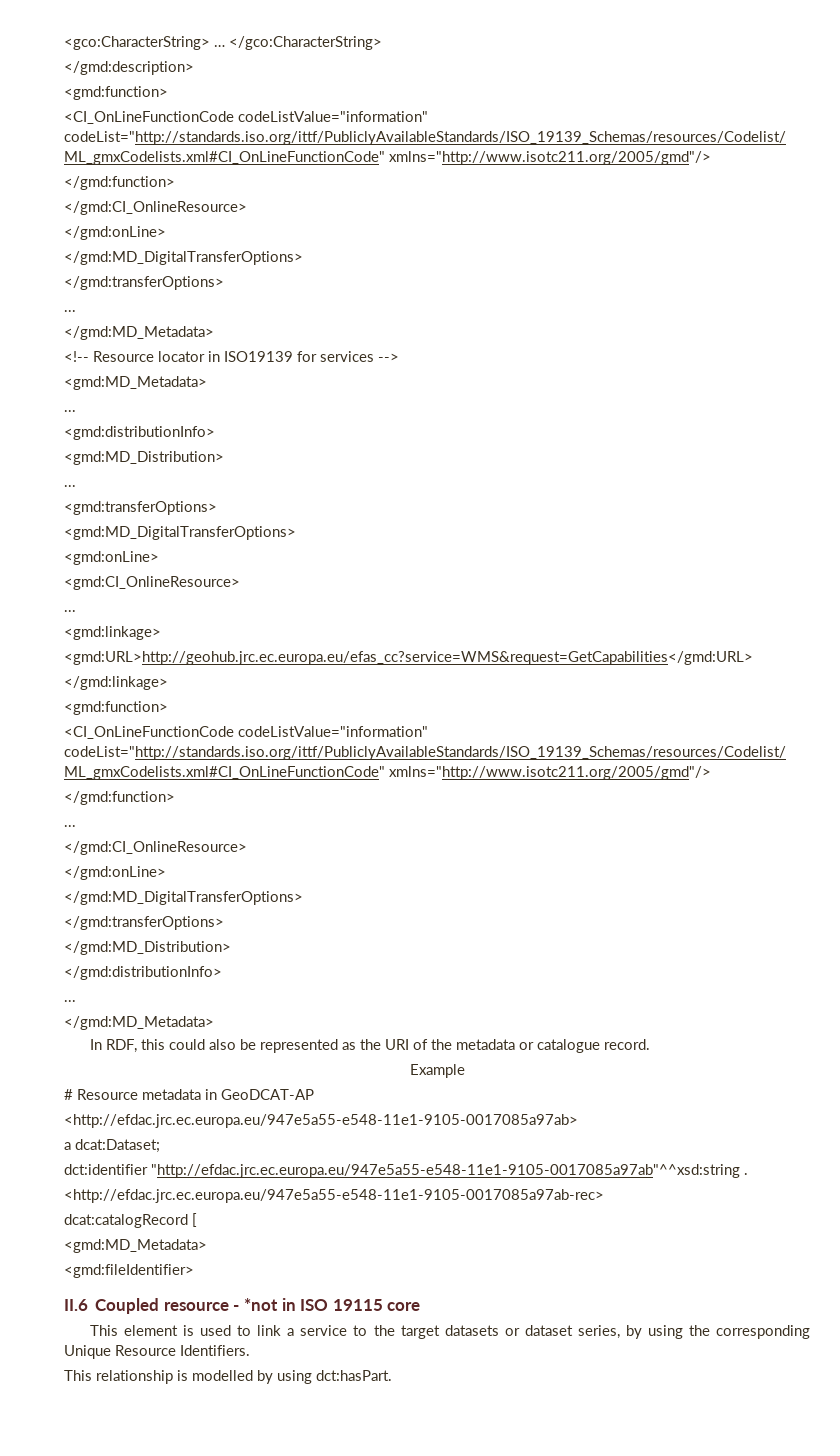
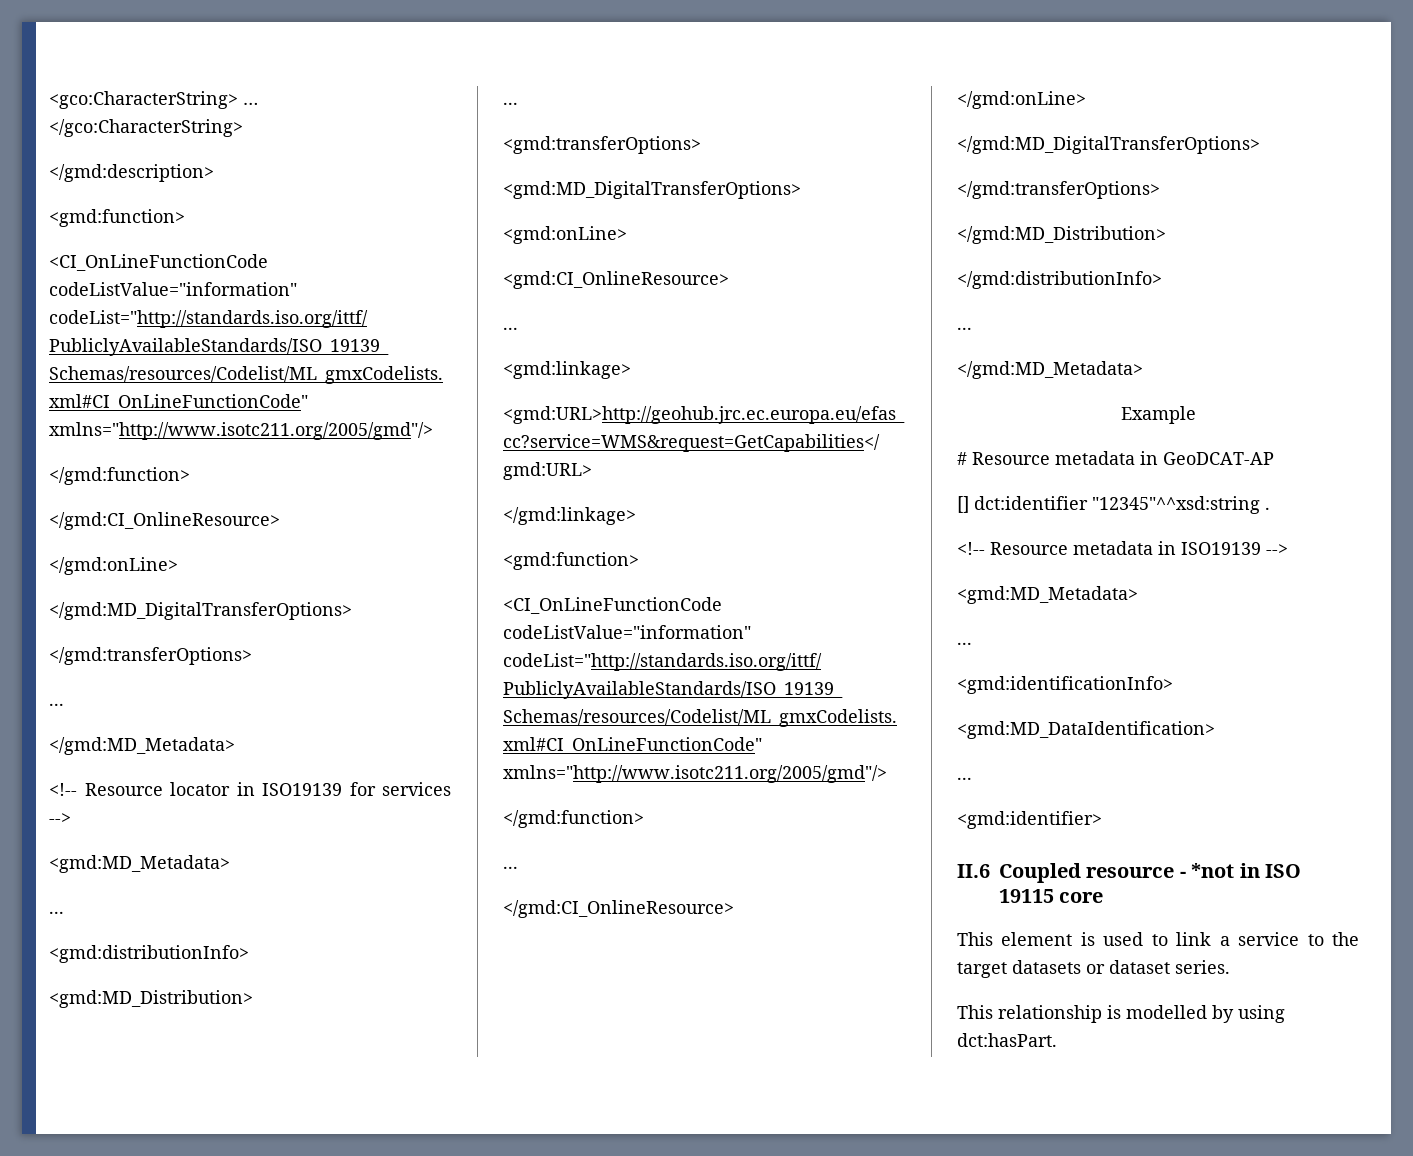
[90,1039,651,1053] // In RDF, this could also be represented as the URI of the metadata or catalogue record. -> (1143, 370) none
[64,1114,578,1128] [64,1139,160,1153] [64,1164,748,1178] [64,1189,604,1203] [64,1213,197,1228] [64,1239,207,1253] [64,1264,194,1278] <http://efdac.jrc.ec.europa.eu/947e5a55-e548-11e1-9105-0017085a97ab> // a dcat:Dataset; // dct:identifier "http://efdac.jrc.ec.europa.eu/947e5a55-e548-11e1-9105-0017085a97ab"^^xsd:string . // <http://efdac.jrc.ec.europa.eu/947e5a55-e548-11e1-9105-0017085a97ab-rec> // dcat:catalogRecord [ // <gmd:MD_Metadata> // <gmd:fileIdentifier> -> [957,496,1270,514] [957,541,1288,555] [957,586,1138,604] [957,642,972,645] [957,676,1173,694] [957,721,1215,739] [957,777,972,780] [957,811,1102,829] [] dct:identifier "12345"^^xsd:string . // <!-- Resource metadata in ISO19139 --> // <gmd:MD_Metadata> // ... // <gmd:identificationInfo> // <gmd:MD_DataIdentification> // ... // <gmd:identifier>
[577,1325,810,1339] [64,1345,250,1359] series, by using the corresponding Unique Resource Identifiers. -> [1175,960,1230,974] series.

